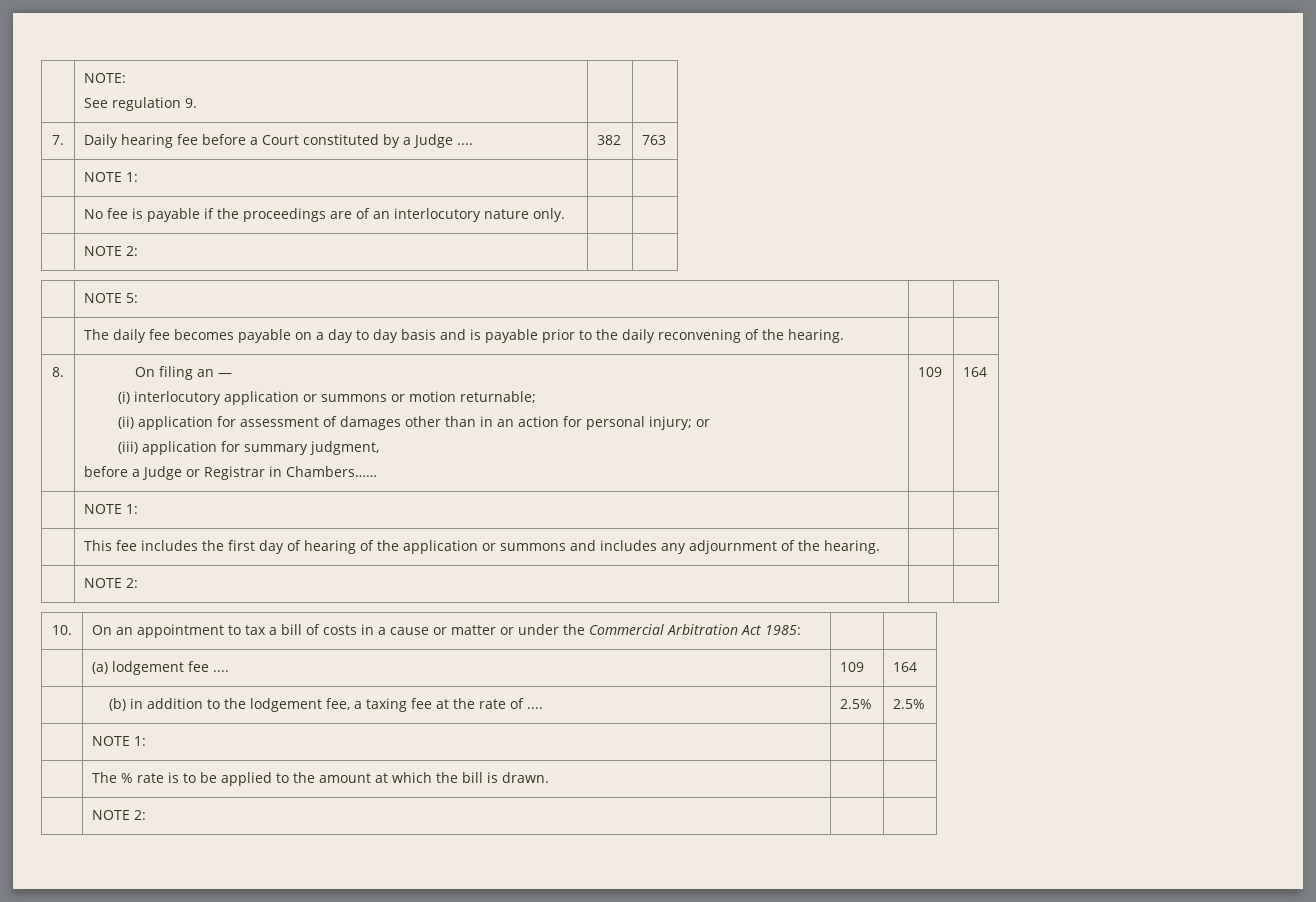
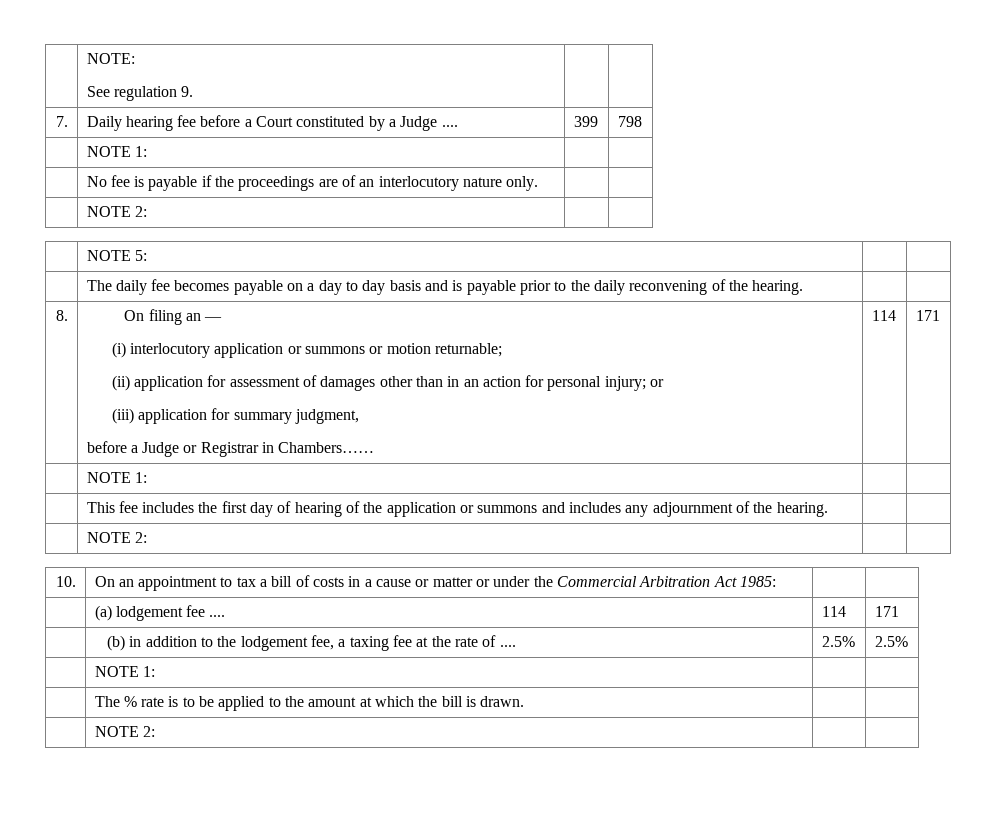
[597,135,622,145] [642,135,667,145] 382 | 763 -> [573,116,598,127] [617,116,642,127] 399 | 798
[918,367,943,377] [963,367,988,377] 109 | 164 -> [871,310,896,321] [915,310,940,321] 114 | 171
[840,662,865,672] [893,662,918,672] 109 | 164 -> [821,606,846,617] [874,606,899,617] 114 | 171

